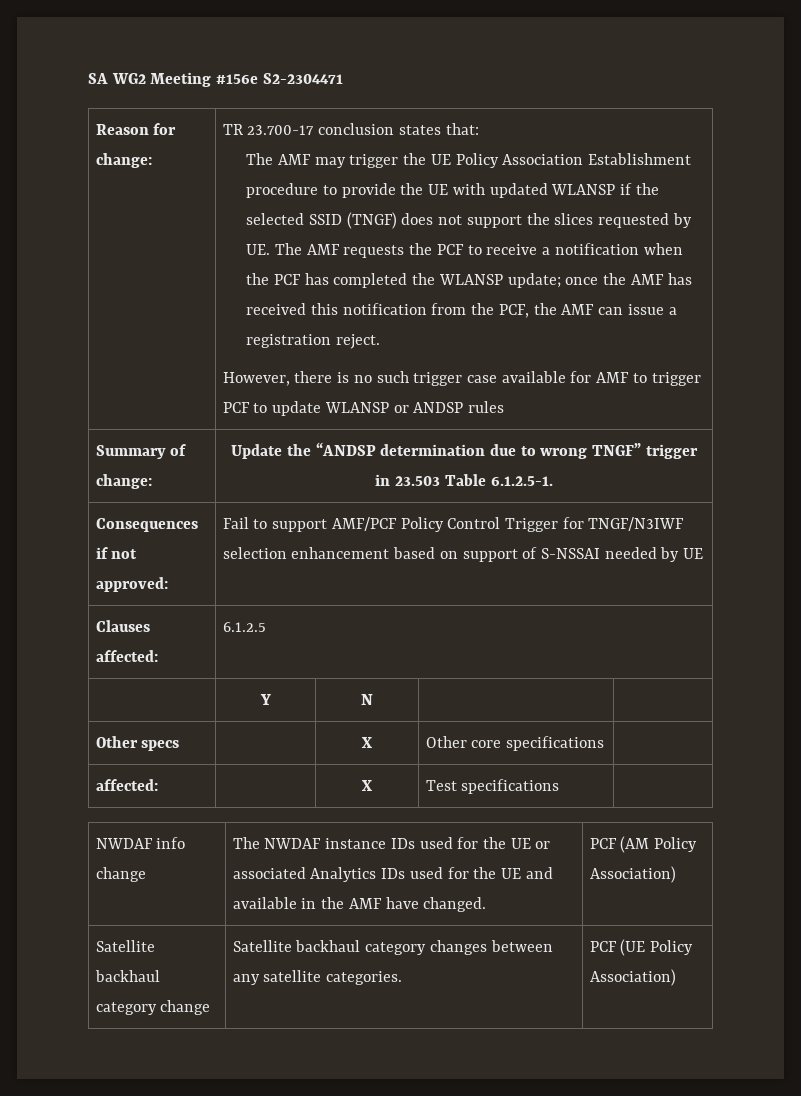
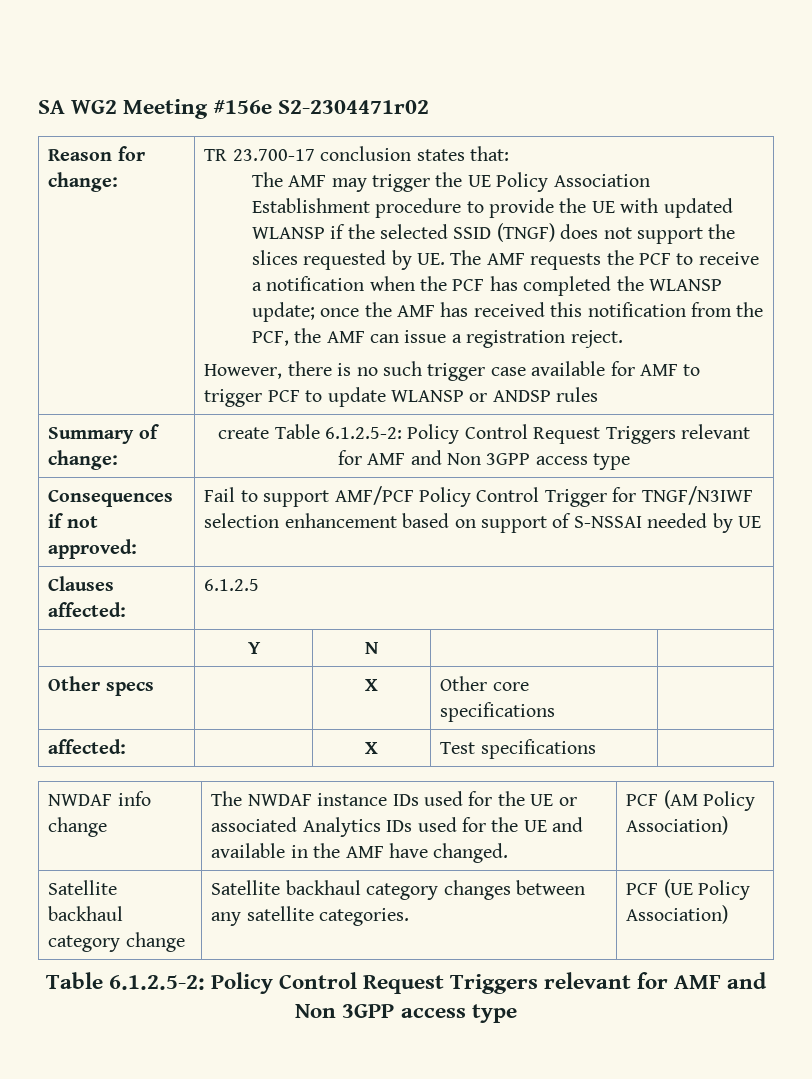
[262,73,343,84] S2-2304471 -> [278,100,430,114] S2-2304471r02
[231,442,698,459] [375,474,553,486] Update the “ANDSP determination due to wrong TNGF” trigger in 23.503 Table 6.1.2.5-1. -> [218,424,750,444] [337,450,631,470] create Table 6.1.2.5-2: Policy Control Request Triggers relevant for AMF and Non 3GPP access type
(676, 977) none -> [45,972,768,994] [295,1004,517,1023] // Table 6.1.2.5-2: Policy Control Request Triggers relevant for AMF and Non 3GPP access type

